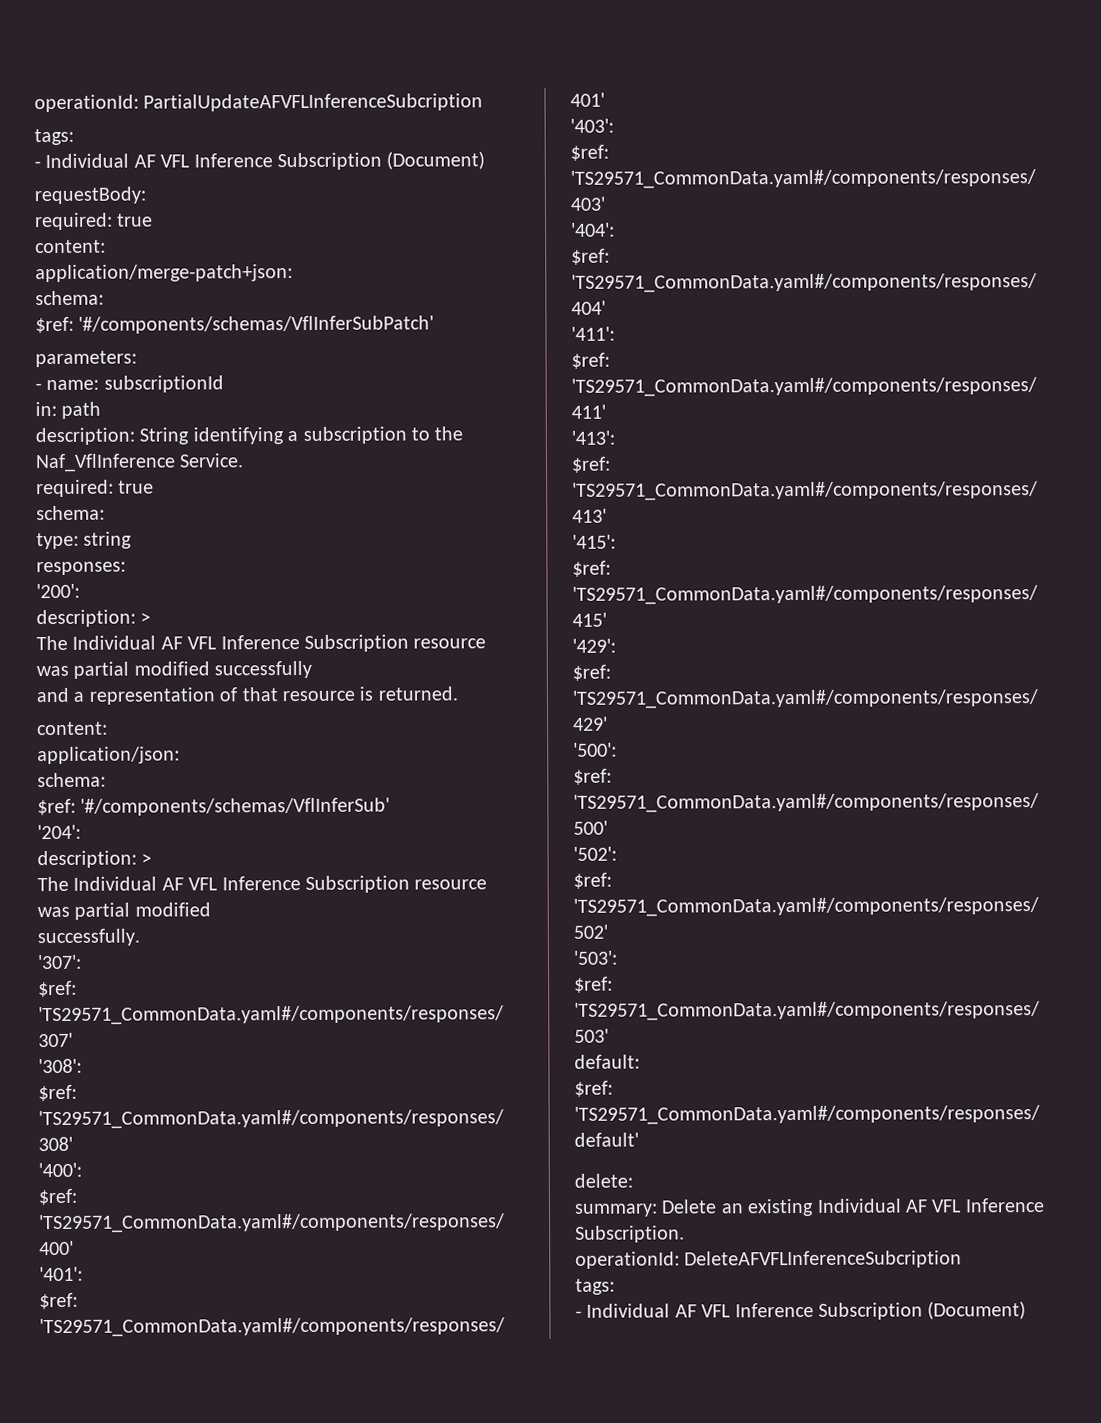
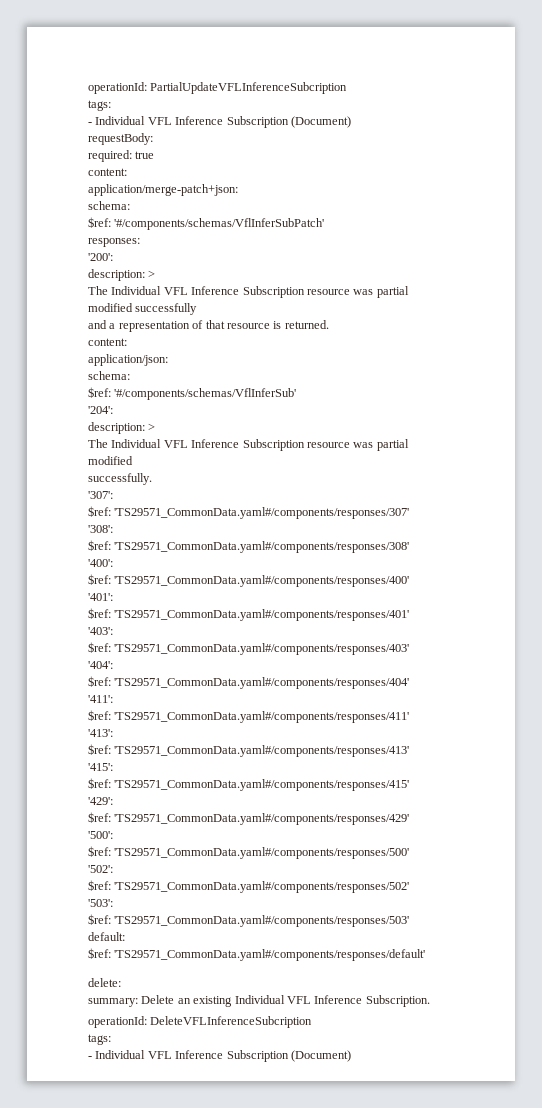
[34,93,484,113] [34,128,74,146] [34,153,156,169] operationId: PartialUpdateAFVFLInferenceSubcription // tags: // - Individual AF -> [88,82,348,94] [88,100,111,111] [88,116,146,125] operationId: PartialUpdateVFLInferenceSubcription // tags: // - Individual
[35,350,137,368] [35,375,224,393] [35,401,102,419] [35,426,464,446] [35,453,245,473] [36,479,155,498] [36,505,105,521] [36,531,133,550] // parameters: // - name: subscriptionId // in: path // description: String identifying a subscription to the Naf_VflInference Service. // required: true // schema: // type: string -> (325, 224) none
[160,636,183,650] AF -> (162, 290) none
[161,877,184,891] AF -> (162, 443) none
[905,1199,928,1213] AF -> (285, 999) none
[684,1250,963,1269] [575,1278,615,1295] [575,1303,697,1318] DeleteAFVFLInferenceSubcription // tags: // - Individual AF -> [150,1016,313,1028] [88,1034,111,1045] [88,1050,146,1059] DeleteVFLInferenceSubcription // tags: // - Individual

